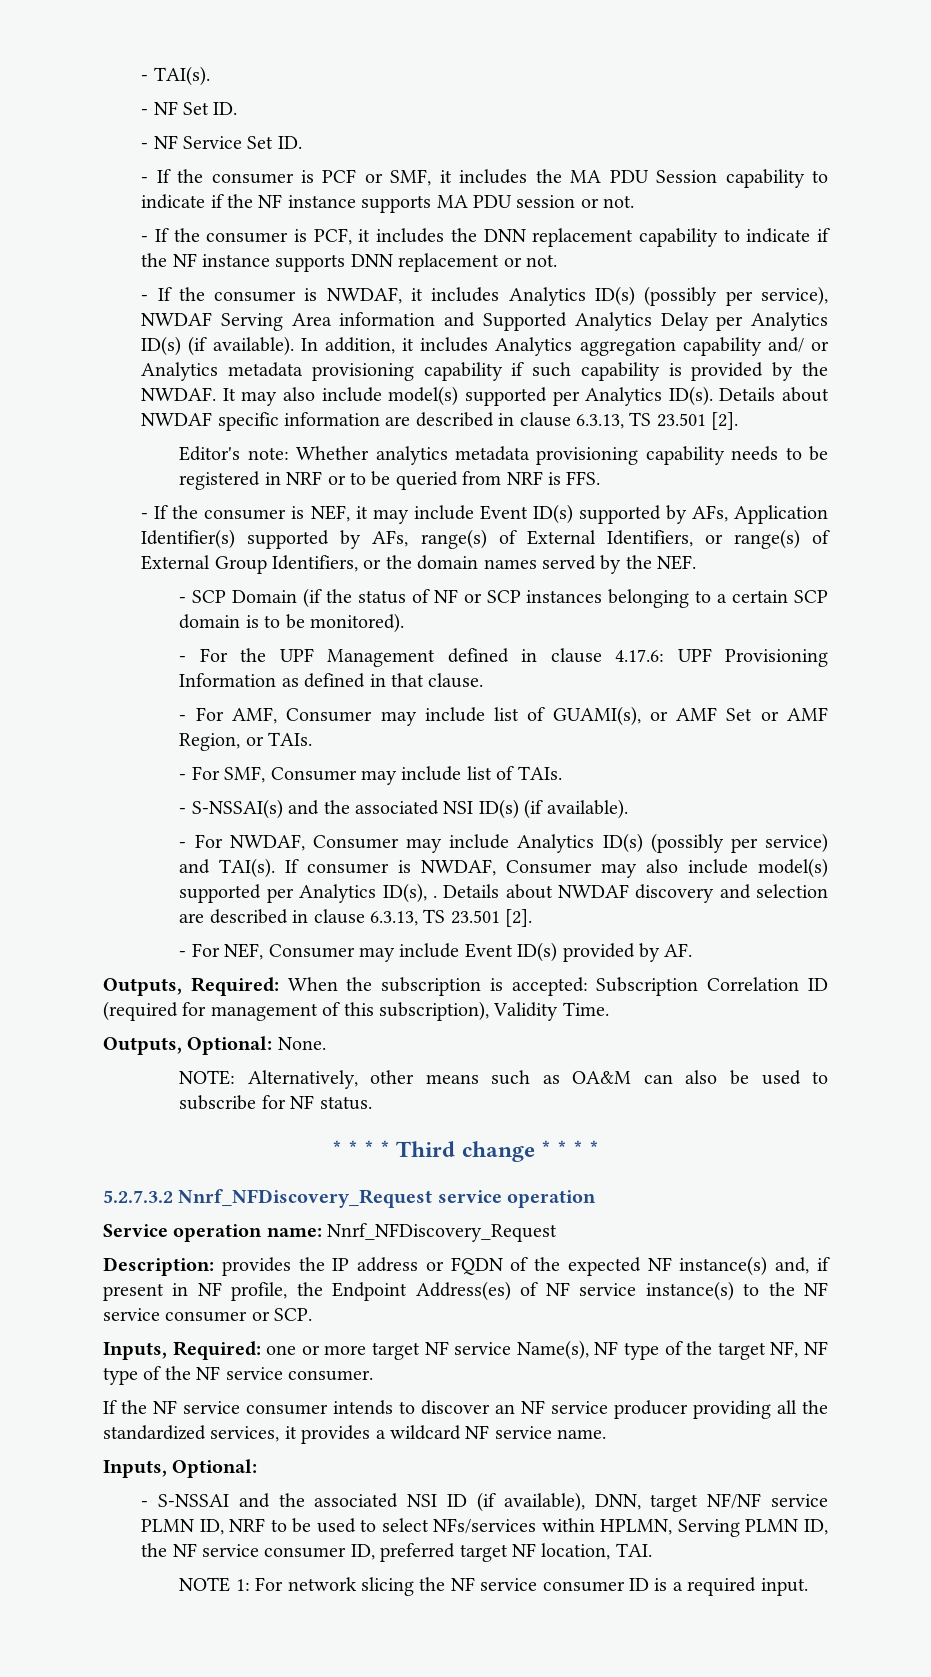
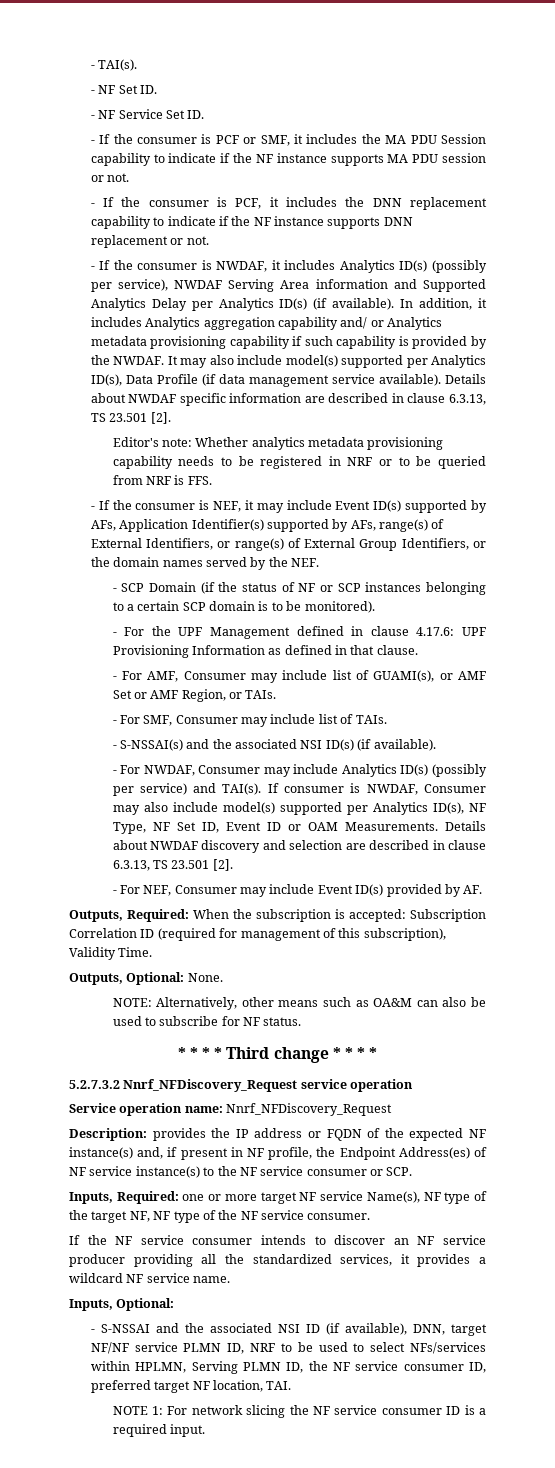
[668,386,713,406] ID(s). -> [90,374,441,387] ID(s), Data Profile (if data management service available).
[432,895,437,898] . -> [469,803,486,812] [112,822,438,834] NF Type, NF Set ID, Event ID or OAM Measurements.

